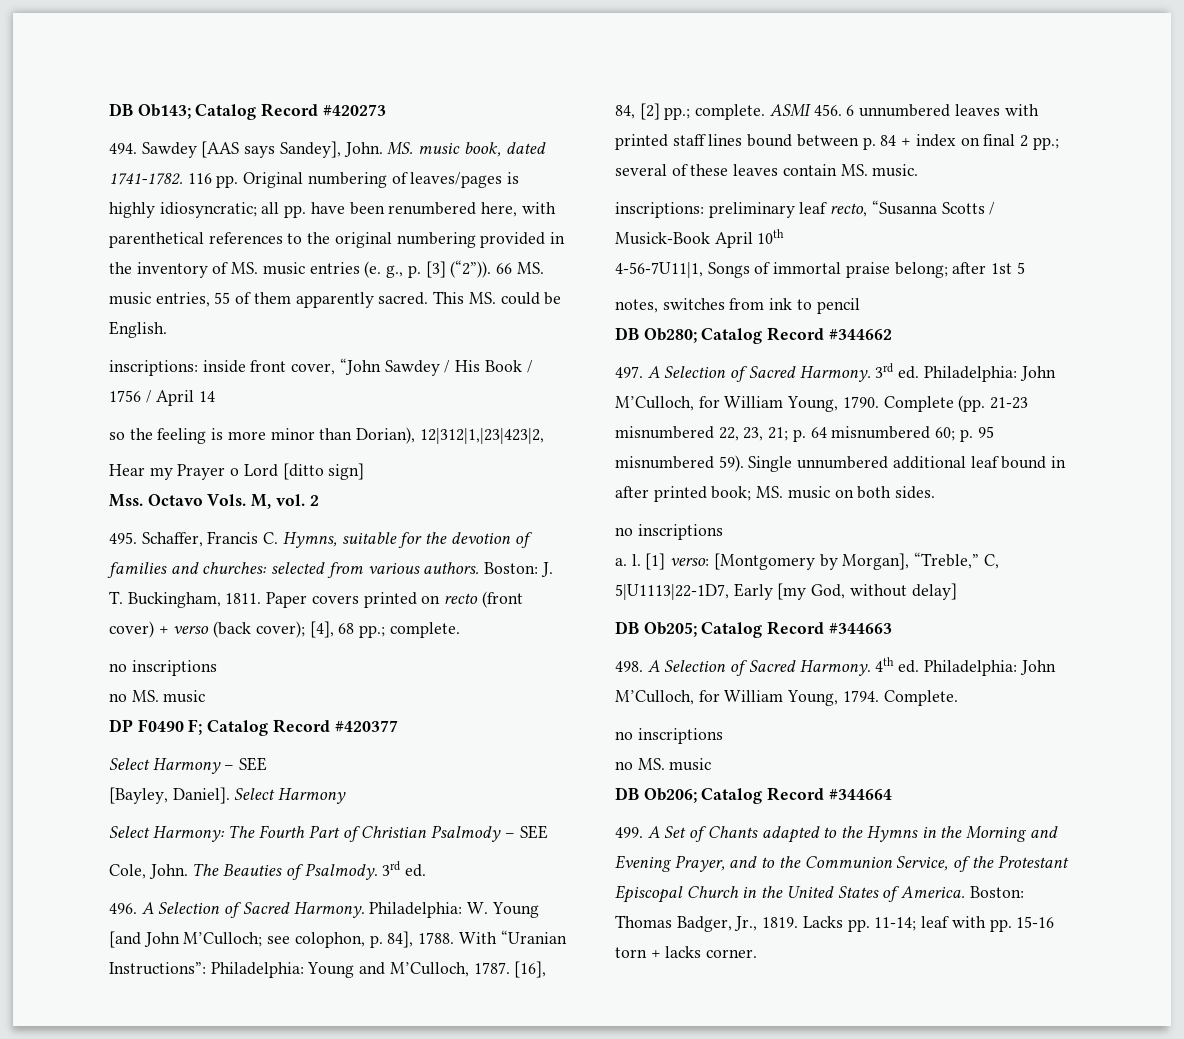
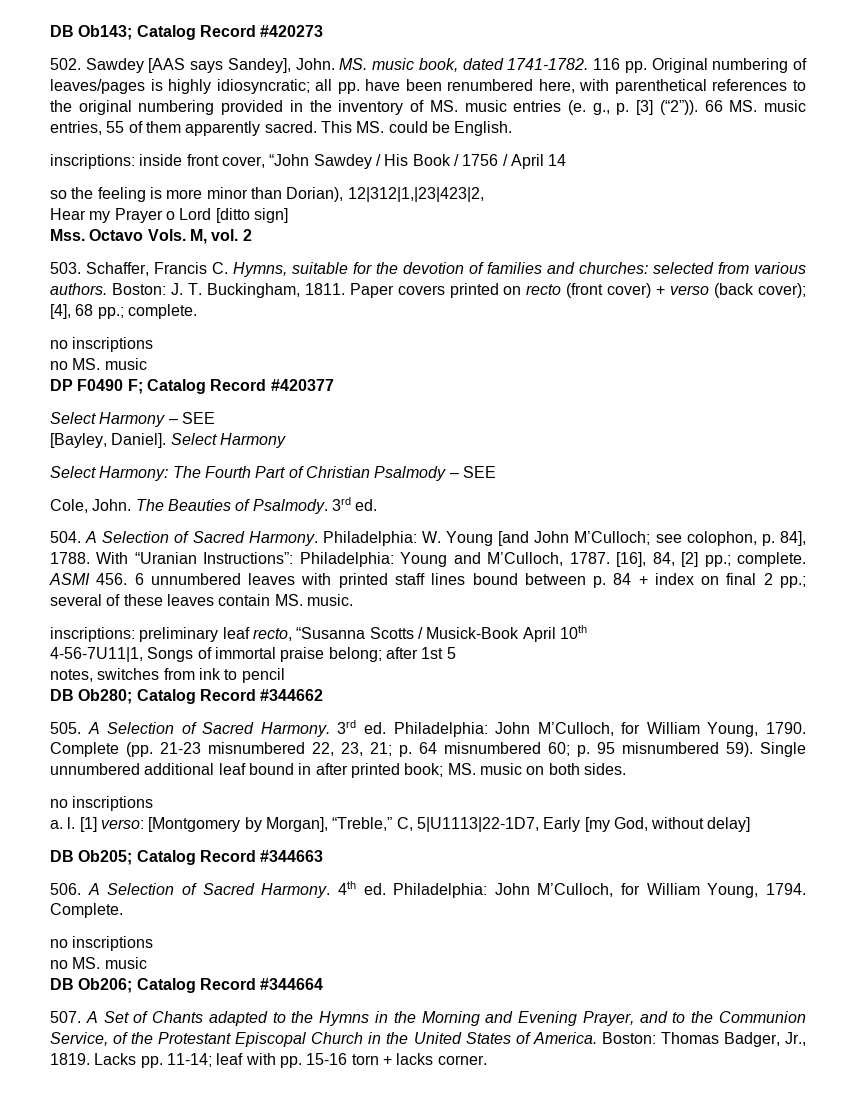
[109,143,137,154] 494. -> [50,58,81,70] 502.
[109,532,137,544] 495. -> [50,262,81,274] 503.
[109,903,137,914] 496. -> [50,531,81,543] 504.
[615,366,643,378] 497. -> [50,722,81,734] 505.
[615,661,643,672] 498. -> [50,883,81,895] 506.
[615,827,643,838] 499. -> [50,1011,81,1023] 507.

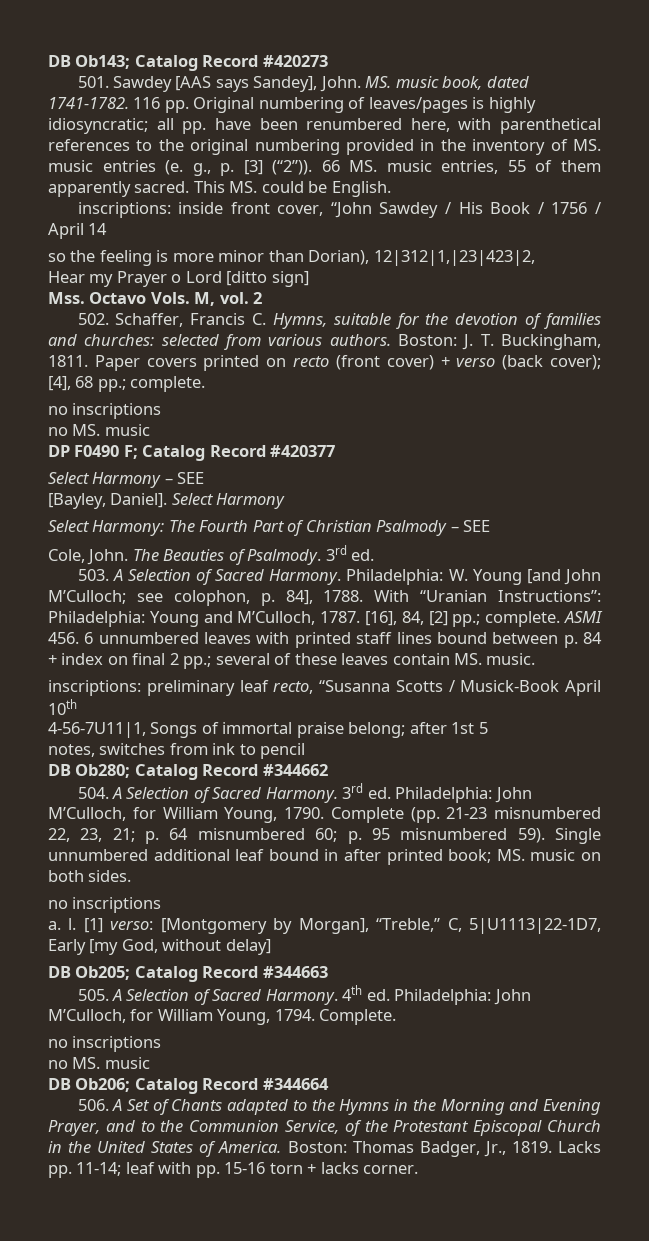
[50,58,81,70] 502. -> [77,76,109,88] 501.
[50,262,81,274] 503. -> [77,313,109,325] 502.
[50,531,81,543] 504. -> [77,569,109,581] 503.
[50,722,81,734] 505. -> [77,787,109,799] 504.
[50,883,81,895] 506. -> [77,989,109,1001] 505.
[50,1011,81,1023] 507. -> [77,1099,109,1111] 506.

